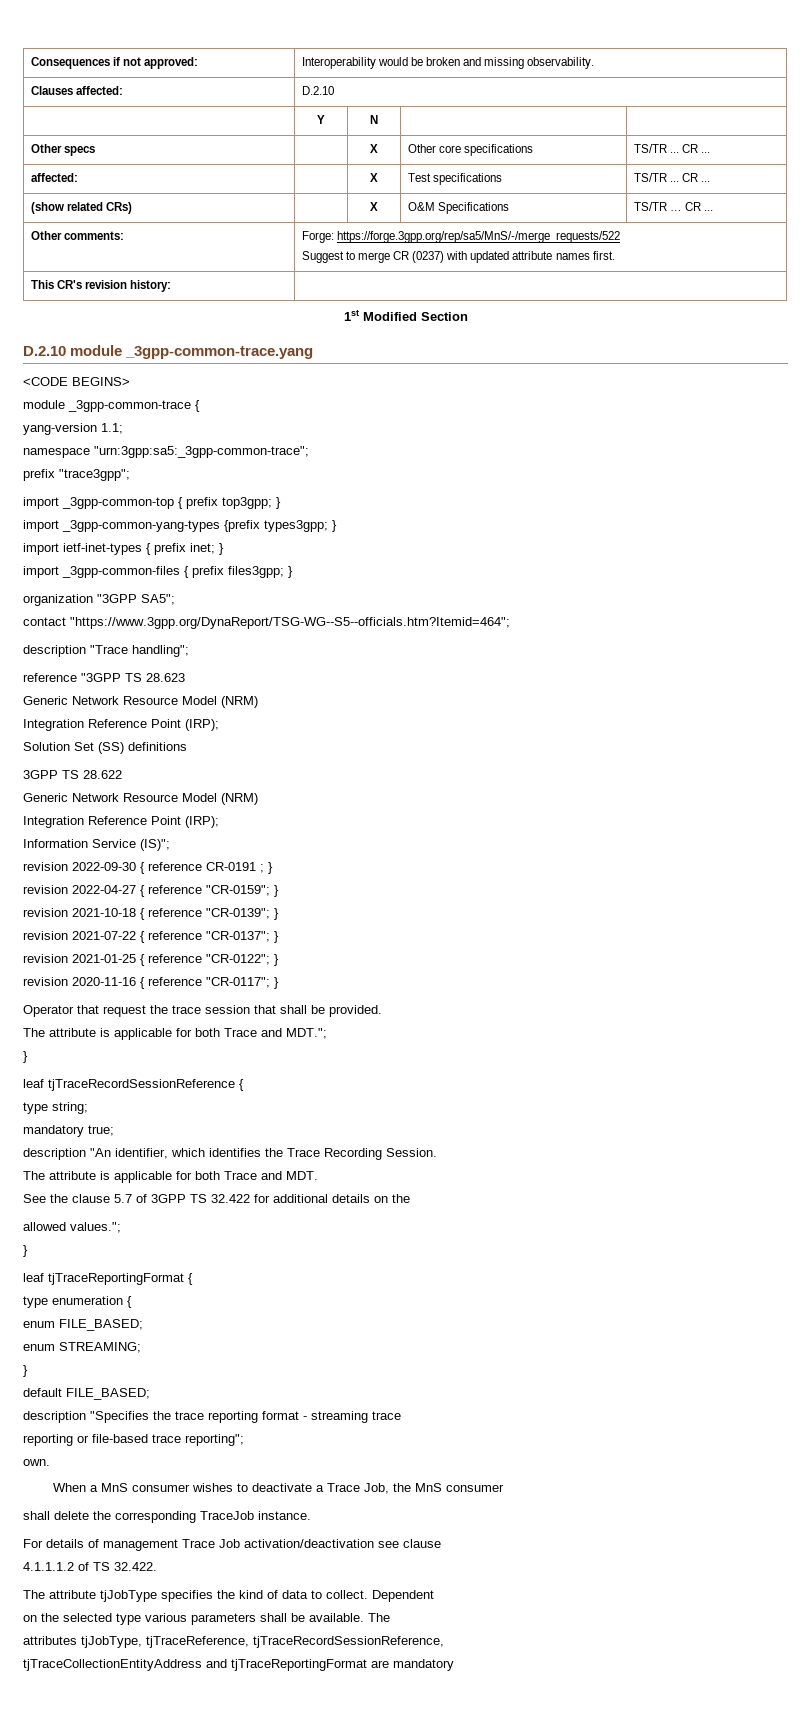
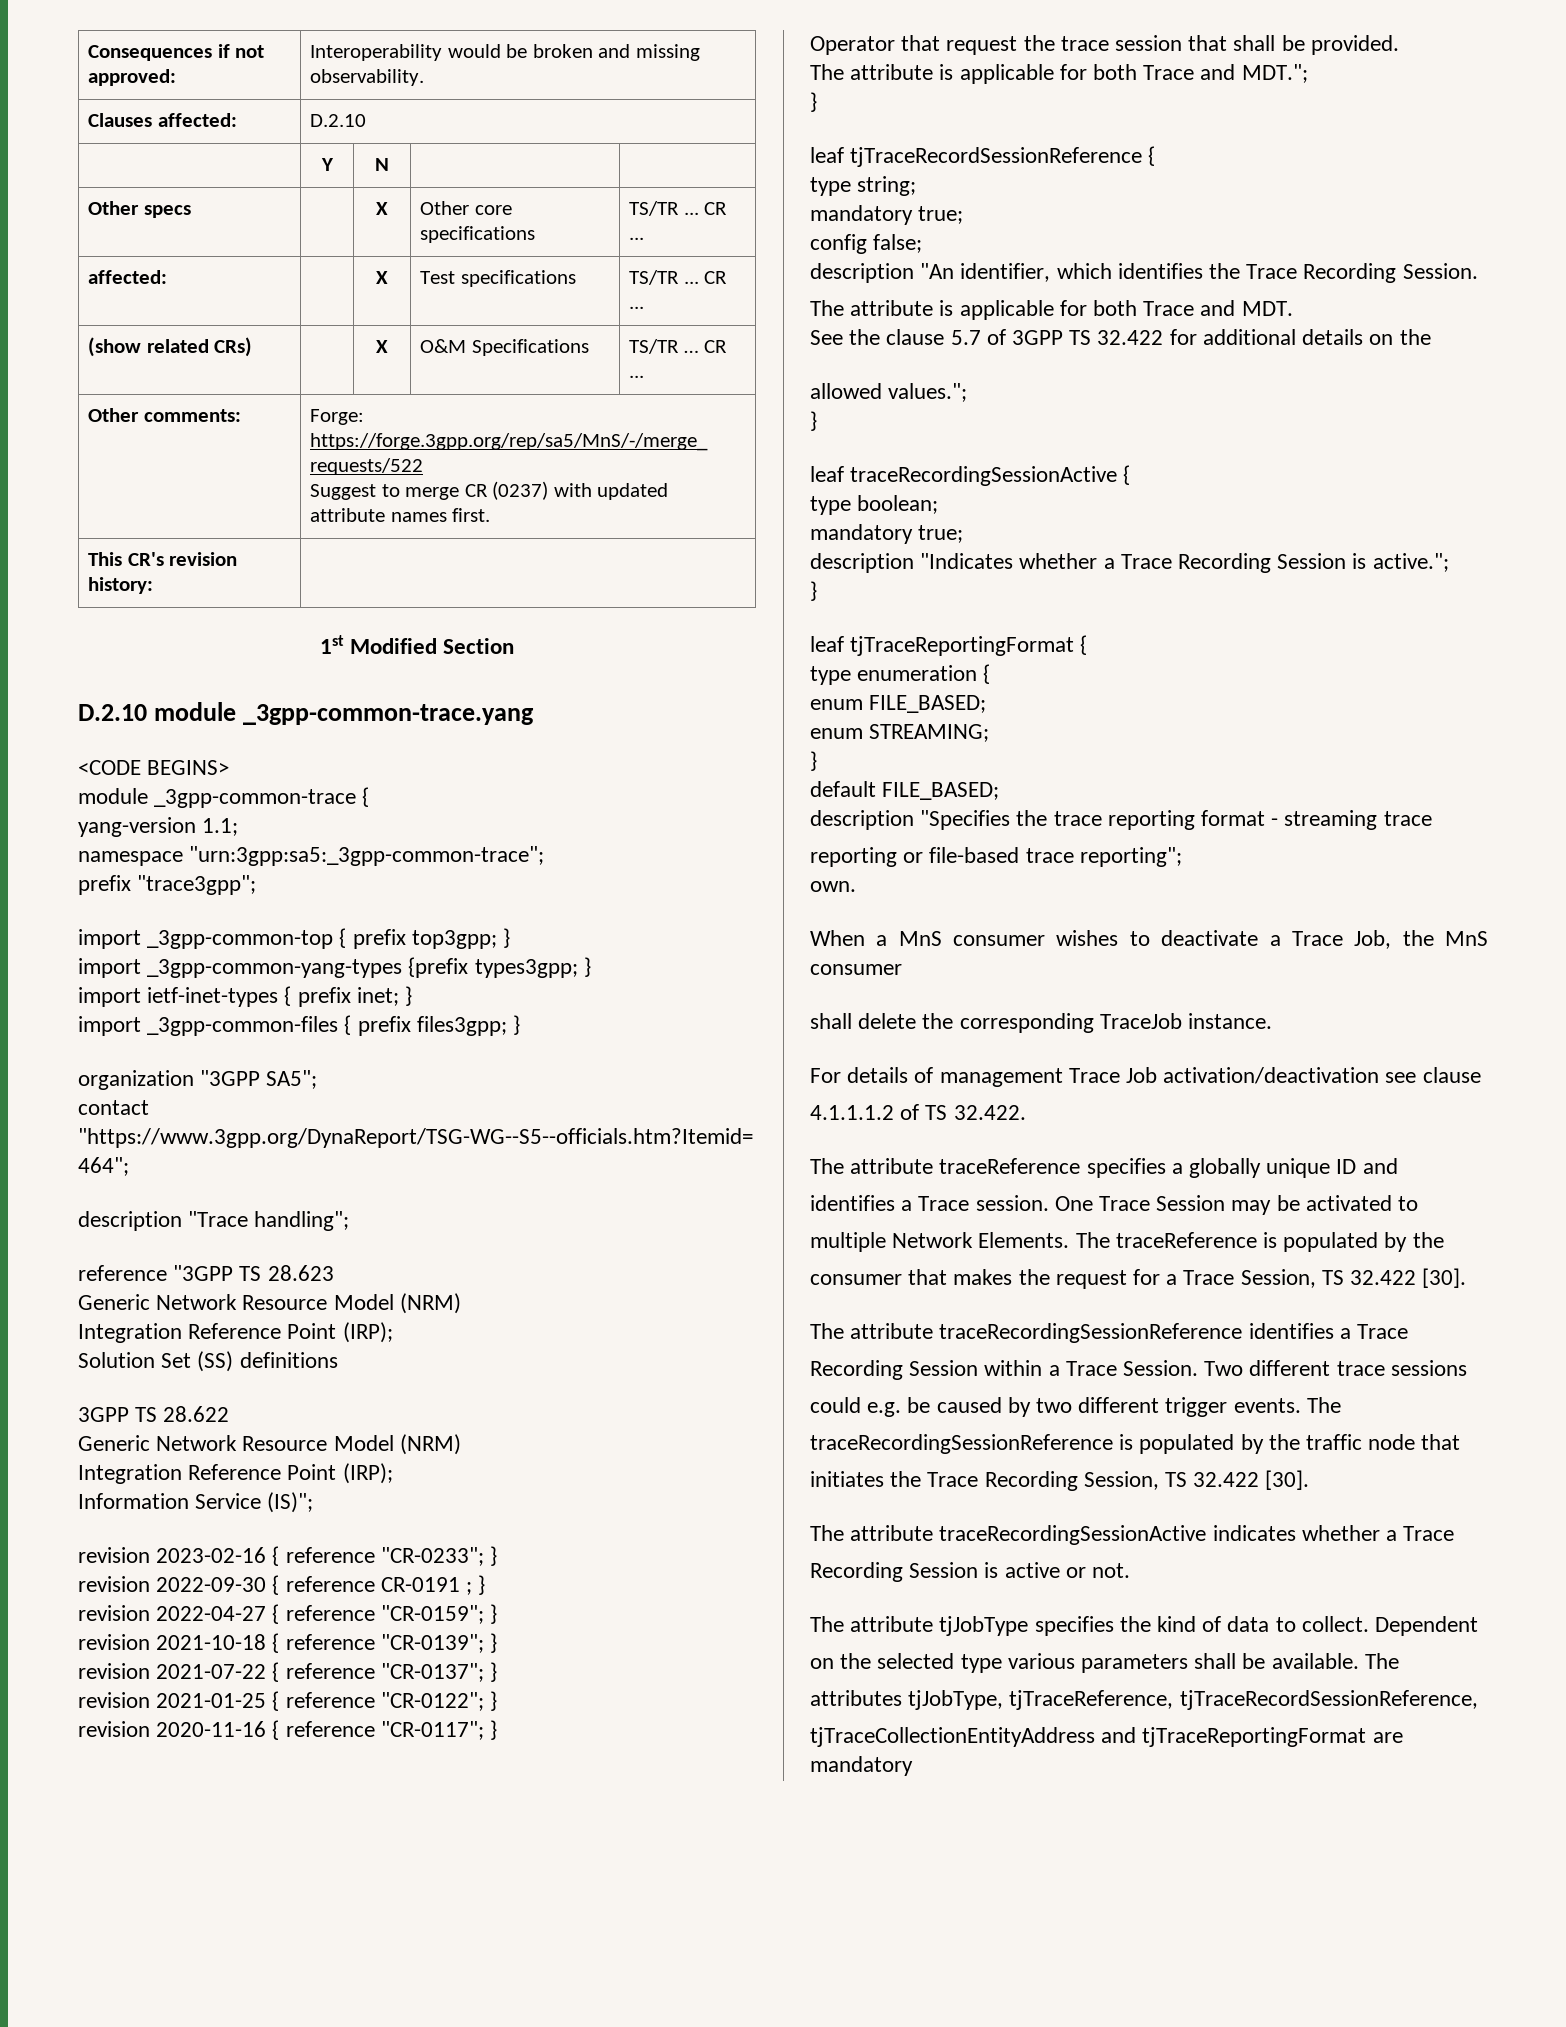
(170, 845) none -> [78,1546,498,1566] // revision 2023-02-16 { reference "CR-0233"; }
(114, 1130) none -> [810,234,923,254] // config false;
(28, 1251) none -> [810,465,1131,486] [810,495,939,515] [810,524,964,544] [810,553,1449,573] [810,581,817,601] // leaf traceRecordingSessionActive { // type boolean; // mandatory true; // description "Indicates whether a Trace Recording Session is active."; // }
(157, 1566) none -> [810,1158,1398,1178] [810,1195,1419,1215] [810,1232,1444,1252] [810,1268,1467,1289] [810,1323,1409,1343] [810,1360,1467,1380] [810,1397,1341,1417] [810,1434,1461,1454] [810,1470,1310,1491] [810,1525,1455,1545] [810,1562,1131,1582] // The attribute traceReference specifies a globally unique ID and // identifies a Trace session. One Trace Session may be activated to // multiple Network Elements. The traceReference is populated by the // consumer that makes the request for a Trace Session, TS 32.422 [30]. // The attribute traceRecordingSessionReference identifies a Trace // Recording Session within a Trace Session. Two different trace sessions // could e.g. be caused by two different trigger events. The // traceRecordingSessionReference is populated by the traffic node that // initiates the Trace Recording Session, TS 32.422 [30]. // The attribute traceRecordingSessionActive indicates whether a Trace // Recording Session is active or not.

